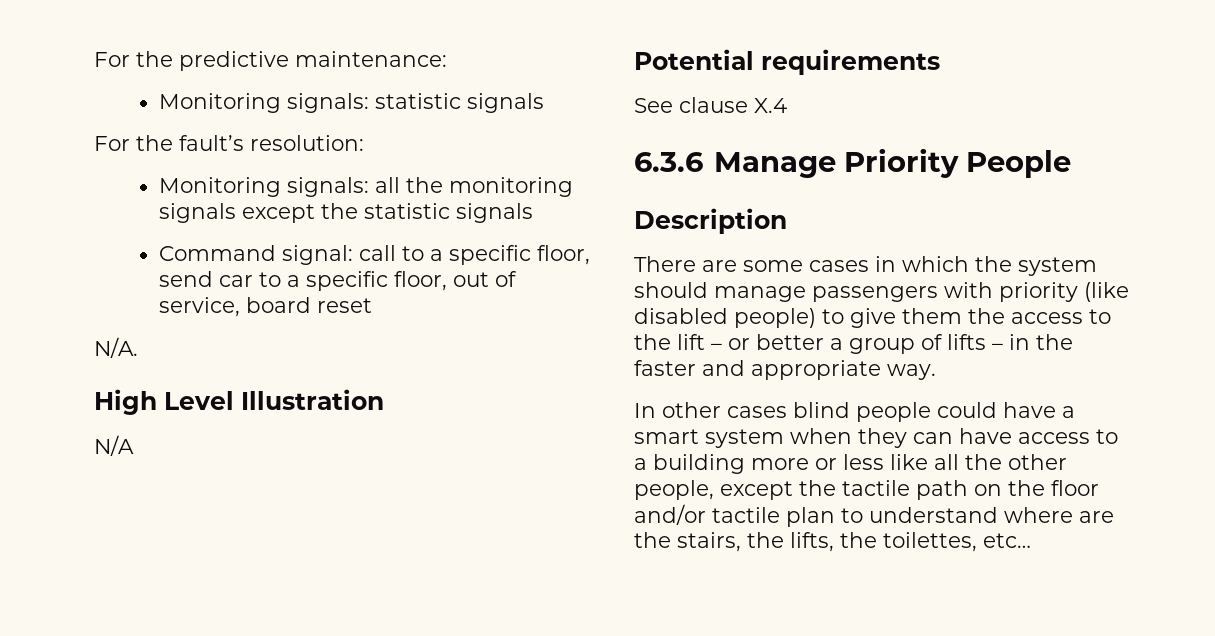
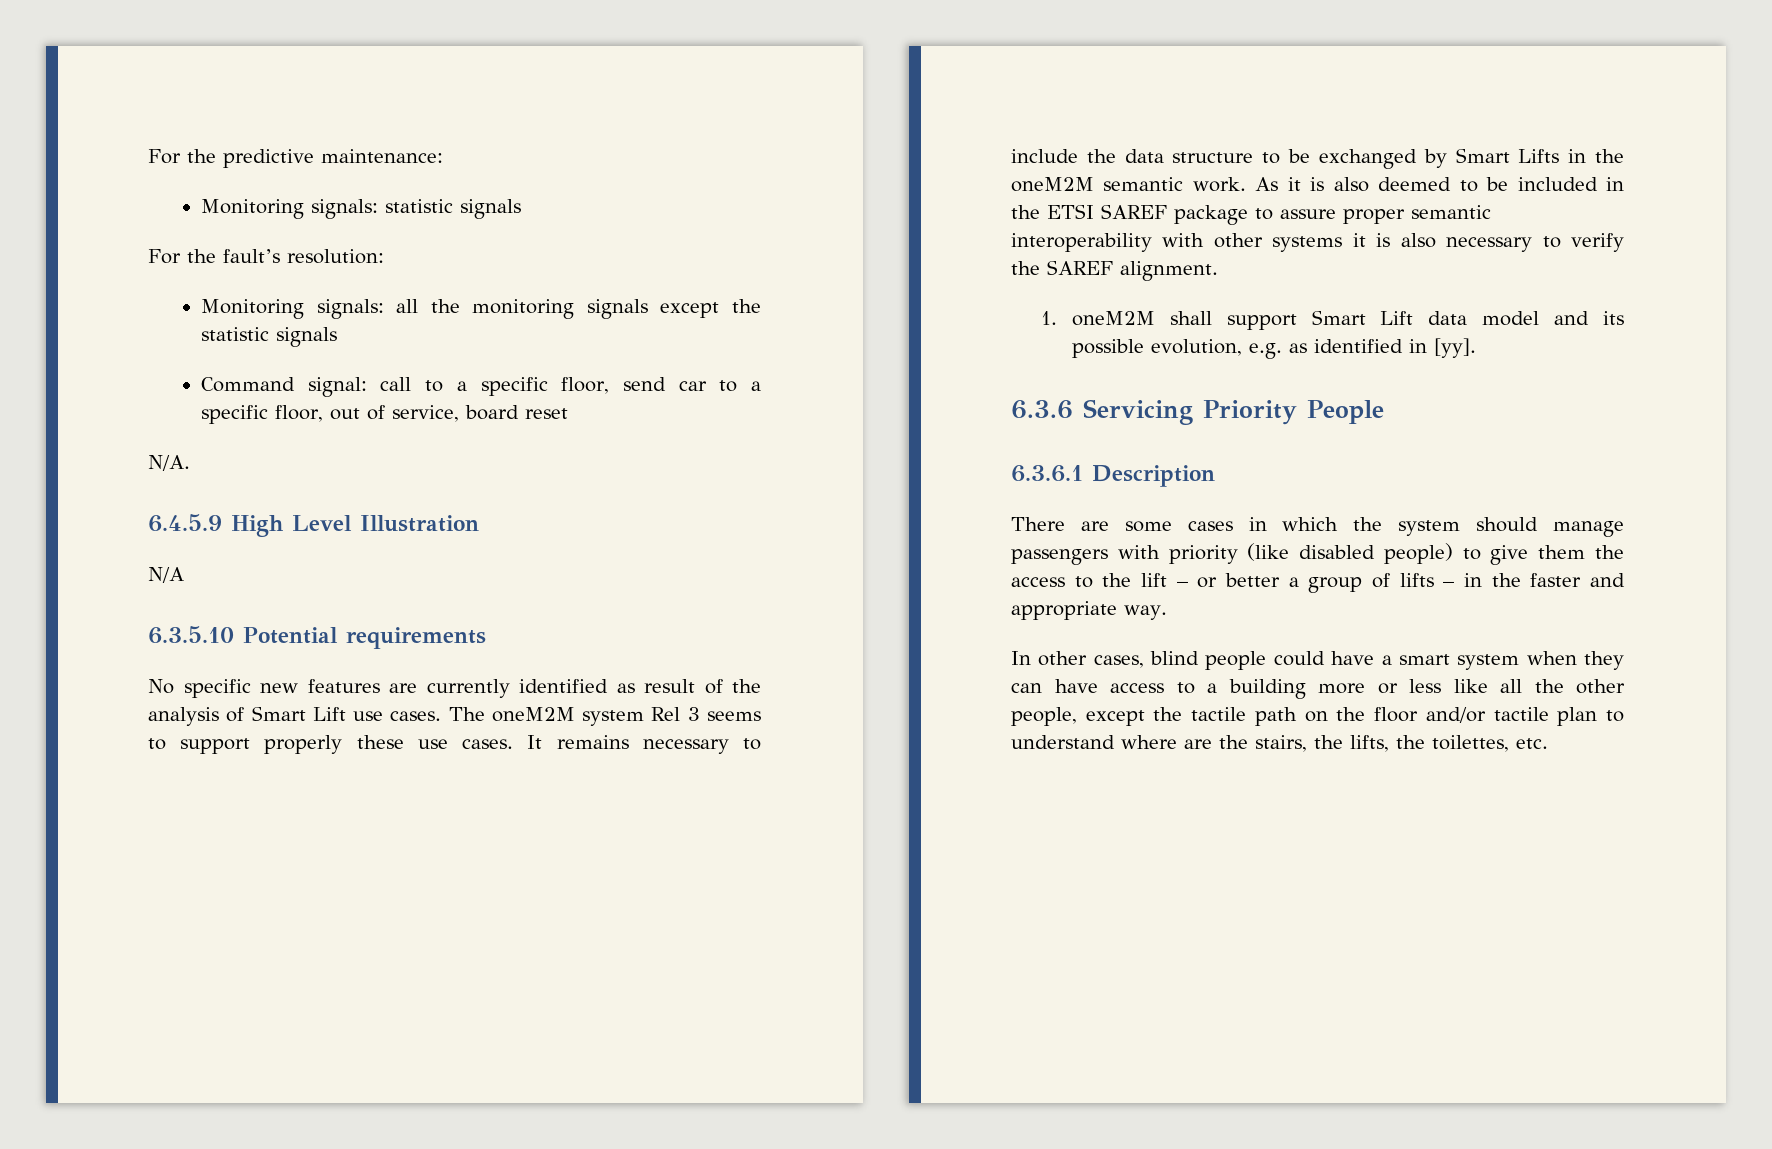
(138, 347) none -> [148,514,222,532] 6.4.5.9
(134, 445) none -> [148,626,234,644] 6.3.5.10
[634,97,787,113] [634,152,836,178] See clause X.4 // 6.3.6 Manage -> [148,679,761,698] [148,706,761,726] [148,735,761,754] [1011,148,1624,169] [1011,177,1624,192] [1011,204,1491,225] [1011,233,1624,252] [1011,260,1218,281] [1041,310,1624,330] [1071,338,1476,359] [1011,399,1194,425] No specific new features are currently identified as result of the analysis of Smart Lift use cases. The oneM2M system Rel 3 seems to support properly these use cases. It remains necessary to include the data structure to be exchanged by Smart Lifts in the oneM2M semantic work. As it is also deemed to be included in the ETSI SAREF package to assure proper semantic interoperability with other systems it is also necessary to verify the SAREF alignment. // 1. oneM2M shall support Smart Lift data model and its possible evolution, e.g. as identified in [yy]. // 6.3.6 Servicing
(1071, 164) none -> [1011,465,1083,482] 6.3.6.1
[727,406,787,418] cases -> [1093,655,1144,668] cases,
[983,533,1031,548] etc… -> [1516,738,1548,749] etc.

